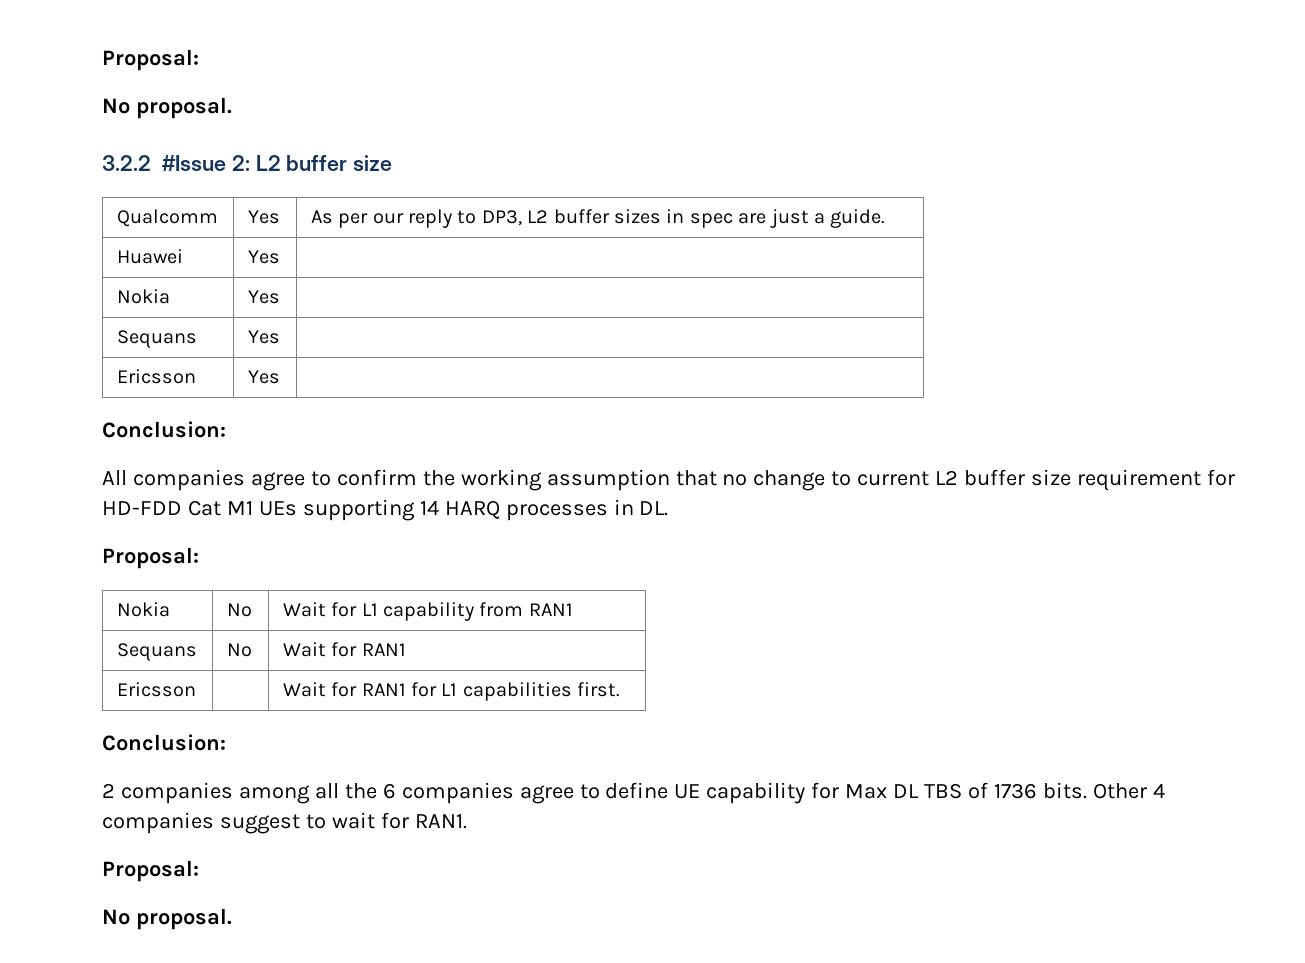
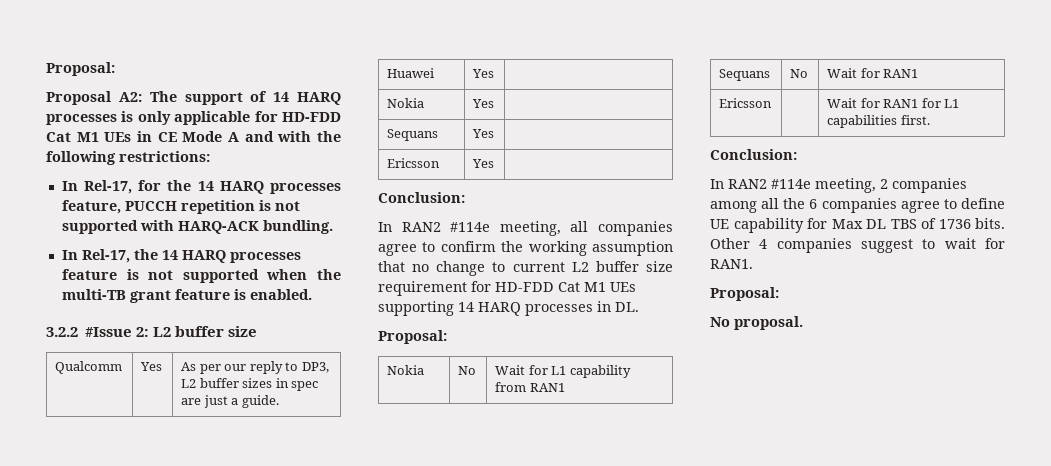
[102,49,199,71] [102,97,232,119] Proposal: // No proposal. -> [46,62,115,76] [46,91,341,105] [46,111,341,125] [46,131,341,142] [46,151,210,165] [61,180,341,194] [61,200,300,214] [61,220,333,234] [61,249,301,263] [61,269,341,283] [61,289,312,303] Proposal: // Proposal A2: The support of 14 HARQ processes is only applicable for HD-FDD Cat M1 UEs in CE Mode A and with the following restrictions: // In Rel-17, for the 14 HARQ processes feature, PUCCH repetition is not supported with HARQ-ACK bundling. // In Rel-17, the 14 HARQ processes feature is not supported when the multi-TB grant feature is enabled.
[102,470,127,485] All -> [378,221,589,236] In RAN2 #114e meeting, all
(226, 742) none -> [710,178,876,193] In RAN2 #114e meeting,

